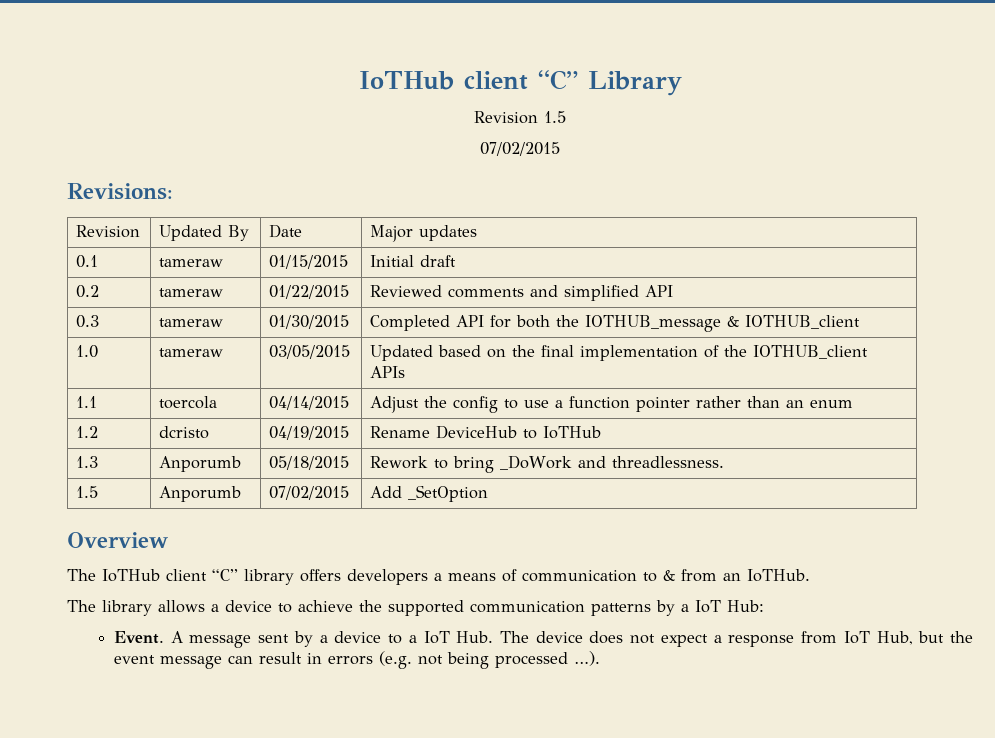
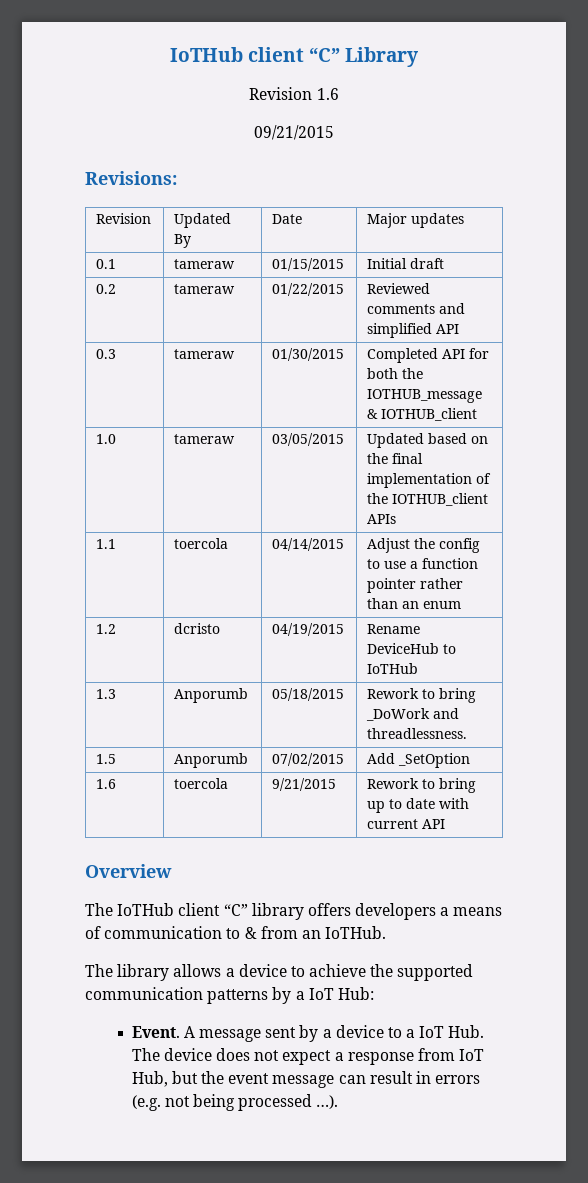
[544,111,566,123] [480,142,560,156] 1.5 // 07/02/2015 -> [316,88,339,100] [254,125,334,140] 1.6 // 09/21/2015
(489, 493) none -> [96,779,117,789] [174,778,229,789] [272,778,337,791] [367,778,477,793] [367,798,470,813] [367,819,446,829] // 1.6 | toercola | 9/21/2015 | Rework to bring up to date with current API

